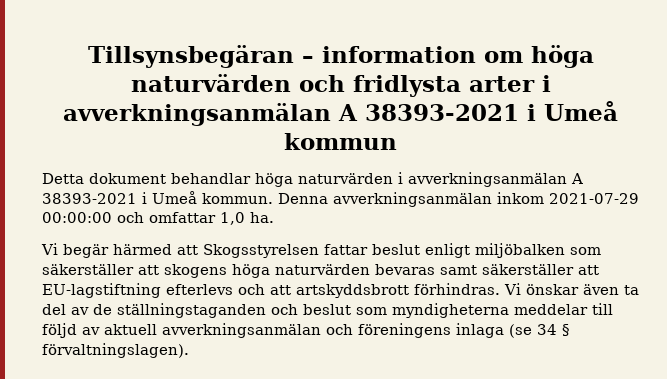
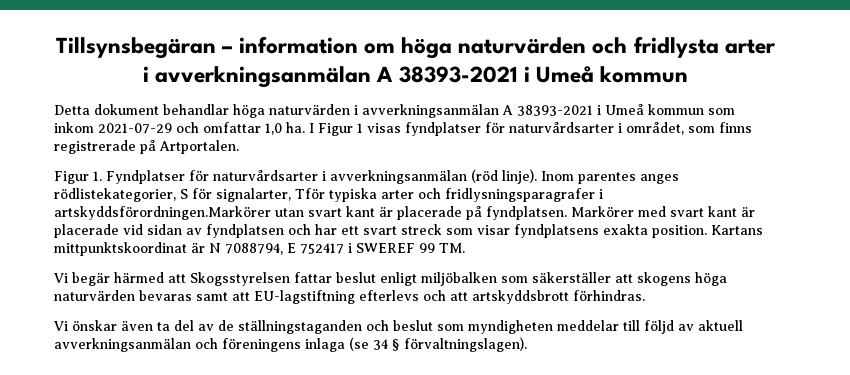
[202,192,492,207] kommun. Denna avverkningsanmälan -> [648,104,735,115] kommun som
[42,212,112,223] 00:00:00 -> (172, 128) none
(274, 217) none -> [309,122,752,136] [54,140,239,154] [54,169,679,184] [54,188,603,202] [54,206,755,220] [54,224,763,238] [54,242,465,256] I Figur 1 visas fyndplatser för naturvårdsarter i området, som finns registrerade på Artportalen. // Figur 1. Fyndplatser för naturvårdsarter i avverkningsanmälan (röd linje). Inom parentes anges rödlistekategorier, S för signalarter, Tför typiska arter och fridlysningsparagrafer i artskyddsförordningen.Markörer utan svart kant är placerade på fyndplatsen. Markörer med svart kant är placerade vid sidan av fyndplatsen och har ett svart streck som visar fyndplatsens exakta position. Kartans mittpunktskoordinat är N 7088794, E 752417 i SWEREF 99 TM.
[482,264,574,275] säkerställer -> (228, 296) none
(500, 289) none -> (645, 295) //
[392,303,509,318] myndigheterna -> [468,320,553,334] myndigheten

